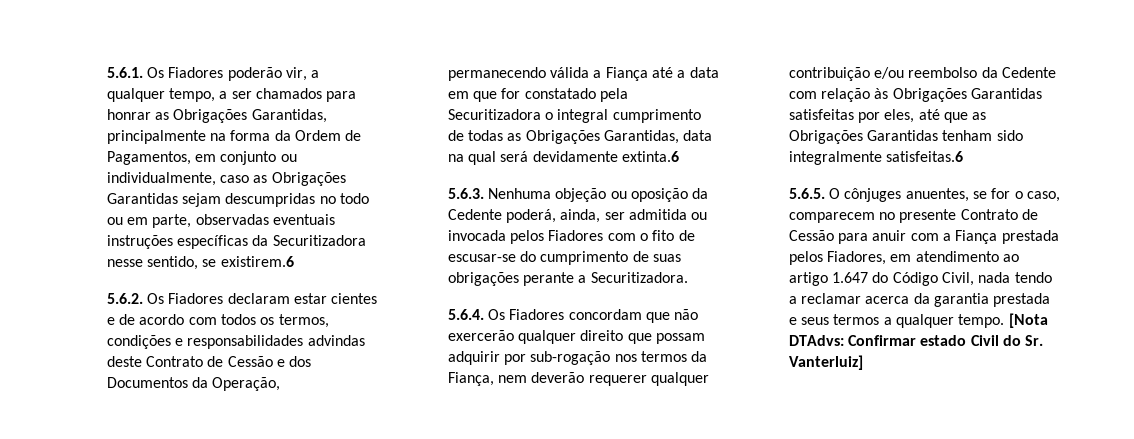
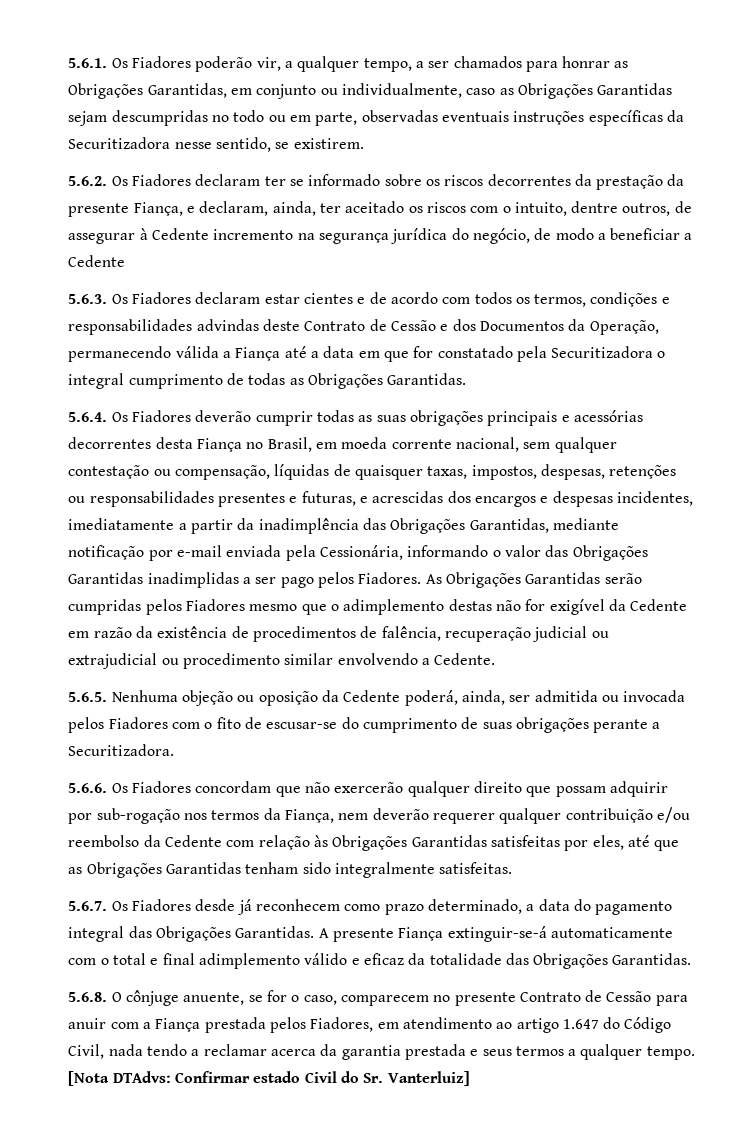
[106,130,362,144] [106,151,191,165] principalmente na forma da Ordem de Pagamentos, -> (227, 90) none
[220,256,294,267] existirem.6 -> [293,138,364,149] existirem.
(290, 298) none -> [264,174,685,190] [68,201,692,217] [68,228,693,244] [68,255,126,267] [68,292,261,304] ter se informado sobre os riscos decorrentes da prestação da presente Fiança, e declaram, ainda, ter aceitado os riscos com o intuito, dentre outros, de assegurar à Cedente incremento na segurança jurídica do negócio, de modo a beneficiar a Cedente // 5.6.3. Os Fiadores declaram
[603,130,713,144] [447,151,679,165] [447,188,484,199] Garantidas, data na qual será devidamente extinta.6 // 5.6.3. -> [387,373,467,385] [68,410,643,426] [68,437,617,453] [68,464,677,480] [68,491,693,507] [68,518,619,534] [68,545,648,561] [68,572,642,588] [68,599,688,615] [68,626,609,642] [68,653,496,669] [68,692,108,702] Garantidas. // 5.6.4. Os Fiadores deverão cumprir todas as suas obrigações principais e acessórias decorrentes desta Fiança no Brasil, em moeda corrente nacional, sem qualquer contestação ou compensação, líquidas de quaisquer taxas, impostos, despesas, retenções ou responsabilidades presentes e futuras, e acrescidas dos encargos e despesas incidentes, imediatamente a partir da inadimplência das Obrigações Garantidas, mediante notificação por e-mail enviada pela Cessionária, informando o valor das Obrigações Garantidas inadimplidas a ser pago pelos Fiadores. As Obrigações Garantidas serão cumpridas pelos Fiadores mesmo que o adimplemento destas não for exigível da Cedente em razão da existência de procedimentos de falência, recuperação judicial ou extrajudicial ou procedimento similar envolvendo a Cedente. // 5.6.5.
[447,309,484,320] 5.6.4. -> [68,783,108,793] 5.6.6.
[885,151,963,162] [788,188,969,202] satisfeitas.6 // 5.6.5. O cônjuges anuentes, -> [439,862,513,874] [68,899,673,915] [68,926,673,942] [68,953,692,969] [68,990,245,1006] satisfeitas. // 5.6.7. Os Fiadores desde já reconhecem como prazo determinado, a data do pagamento integral das Obrigações Garantidas. A presente Fiança extinguir-se-á automaticamente com o total e final adimplemento válido e eficaz da totalidade das Obrigações Garantidas. // 5.6.8. O cônjuge anuente,

